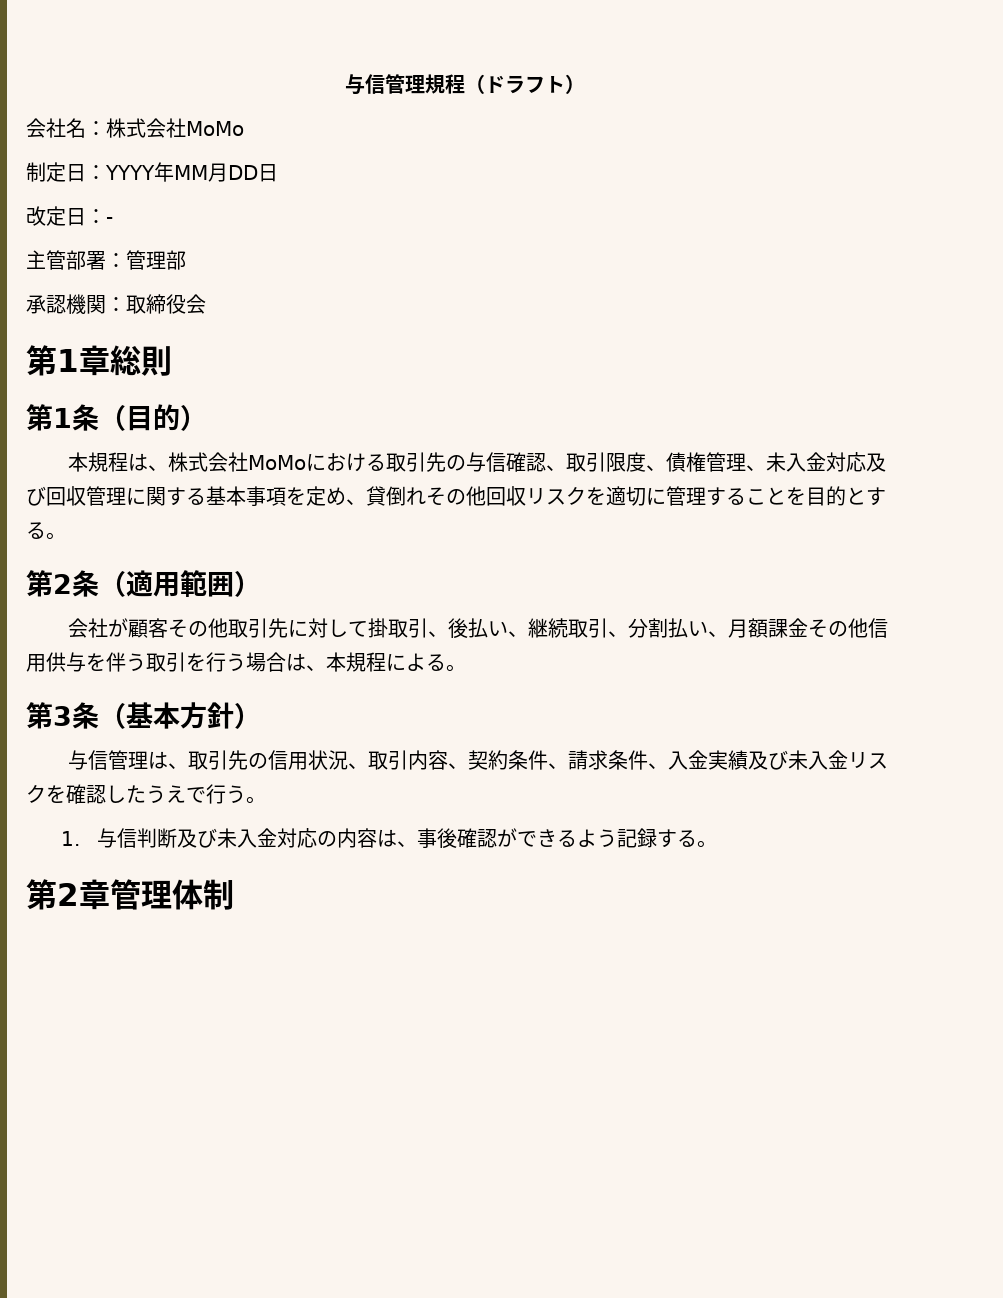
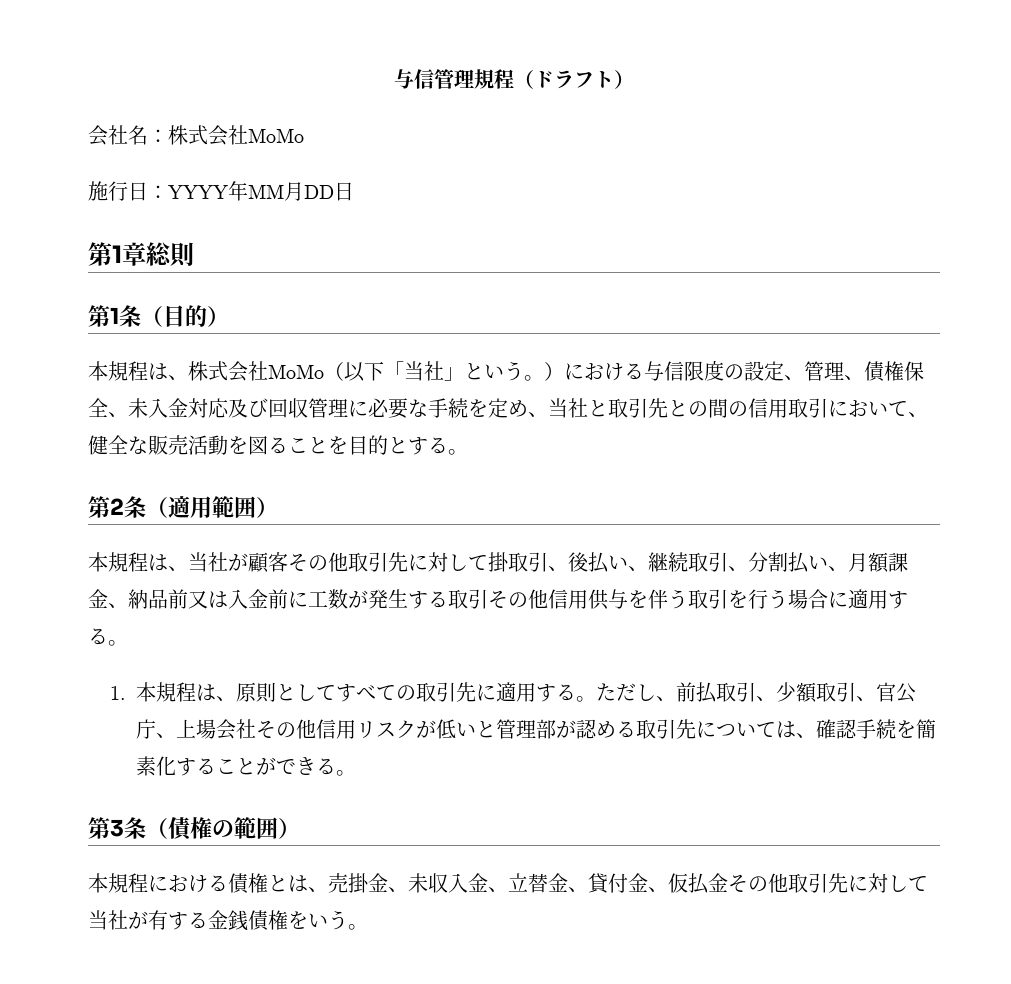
[26,162,66,182] 制定 -> [88,181,128,201] 施行
[26,206,113,226] [26,250,186,270] [26,294,206,314] // 改定日：- // 主管部署：管理部 // 承認機関：取締役会 -> (354, 191) none
[305,452,746,472] における取引先の与信確認、取引限度、債権管理 -> [324,360,924,382] [88,398,108,417] （以下「当社」という。）における与信限度の設定、管理、債権保全
[146,486,726,506] 関する基本事項を定め、貸倒れその他回収リスクを適切に管理す -> [368,398,928,419] [88,435,268,455] 必要な手続を定め、当社と取引先との間の信用取引において、健全な販売活動を図
[67,618,88,638] 会 -> [88,552,208,572] 本規程は、当
(808, 627) none -> [108,589,488,609] 、納品前又は入金前に工数が発生する取引
[286,652,466,672] [26,702,261,729] [67,750,888,770] [26,784,266,804] [61,828,717,848] [26,879,234,910] は、本規程による。 // 第3条（基本方針） // 与信管理は、取引先の信用状況、取引内容、契約条件、請求条件、入金実績及び未入金リスクを確認したうえで行う。 // 1.与信判断及び未入金対応の内容は、事後確認ができるよう記録する。 // 第2章管理体制 -> [828,589,908,609] [88,628,128,646] [110,682,917,703] [136,719,937,740] [136,756,357,776] [88,817,300,841] [88,873,928,894] [88,910,368,931] に適用する。 // 1.本規程は、原則としてすべての取引先に適用する。ただし、前払取引、少額取引、官公庁、上場会社その他信用リスクが低いと管理部が認める取引先については、確認手続を簡素化することができる。 // 第3条（債権の範囲） // 本規程における債権とは、売掛金、未収入金、立替金、貸付金、仮払金その他取引先に対して当社が有する金銭債権をいう。

